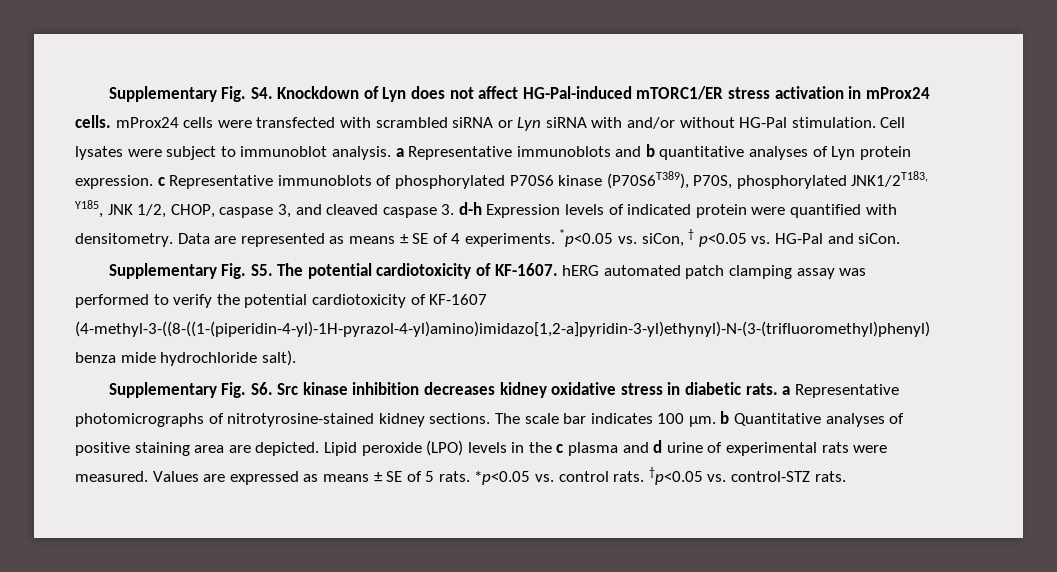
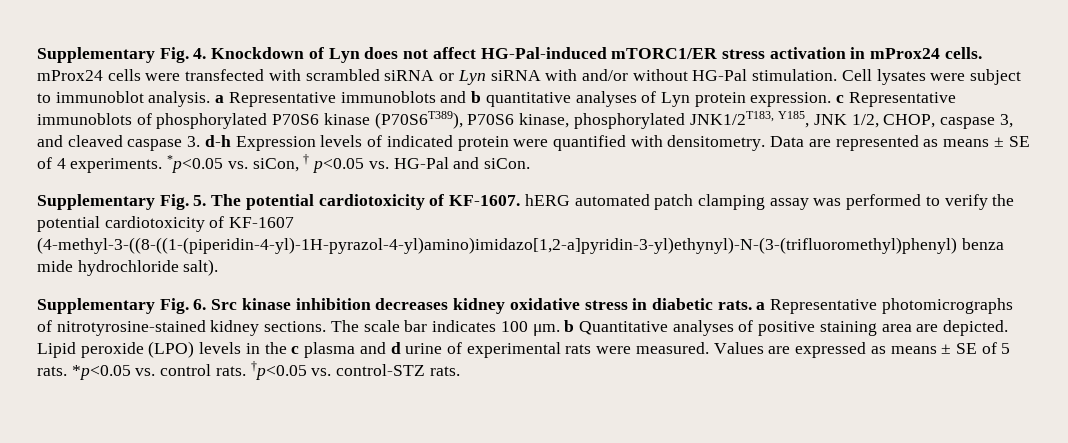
[108,86,273,102] Supplementary Fig. S4. -> [37,47,207,63] Supplementary Fig. 4.
[693,175,733,189] P70S, -> [467,113,570,128] P70S6 kinase,
[250,264,273,276] S5. -> [193,195,207,206] 5.
[250,382,273,395] S6. -> [193,299,207,310] 6.

